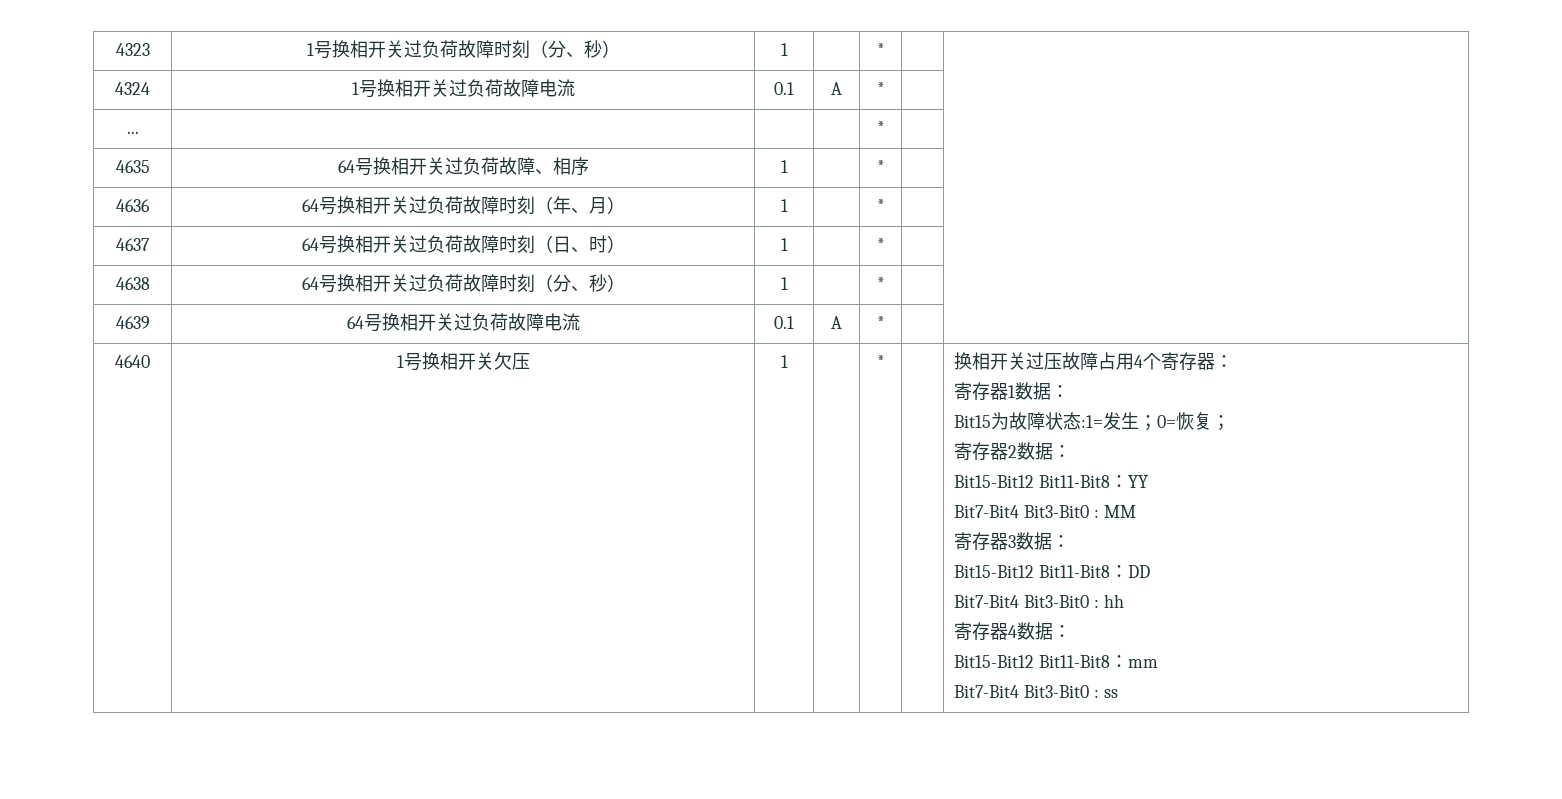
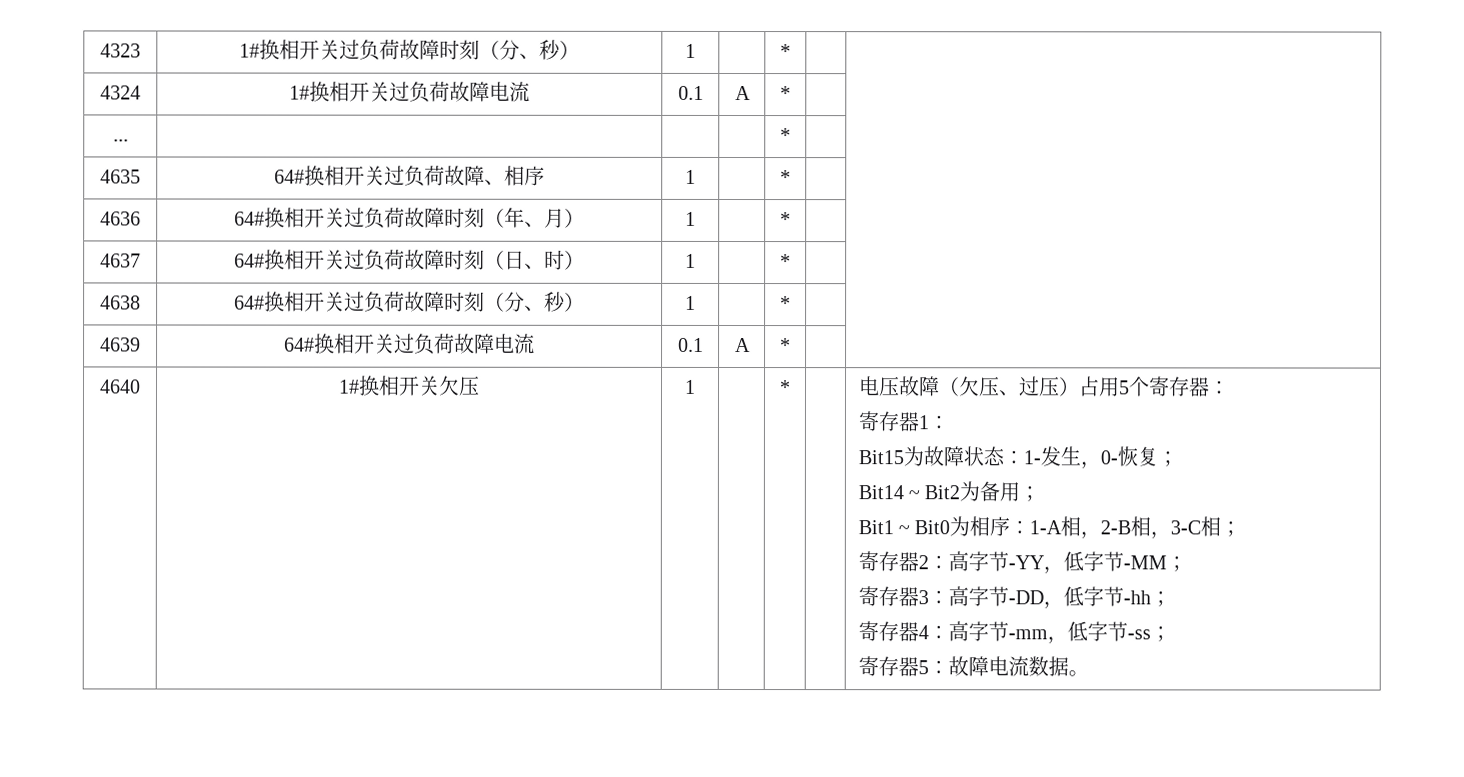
[306,41,332,59] 1号 -> [239,43,260,58] 1#
[351,80,377,98] 1号 -> [289,85,310,100] 1#
[337,158,373,176] 64号 -> [274,169,305,184] 64#
[301,197,337,215] 64号 -> [234,211,265,226] 64#
[301,236,337,254] 64号 -> [234,253,265,268] 64#
[301,275,337,293] 64号 -> [234,295,265,310] 64#
[346,314,382,332] 64号 -> [284,337,315,352] 64#
[396,353,422,371] 1号 -> [338,379,360,394] 1#
[954,352,1144,370] 换相开关过压故障占用4 -> [857,376,1130,397] 电压故障（欠压、过压）占用5
[1015,382,1052,400] 数据 -> (929, 422) none
[1081,412,1213,431] :1=发生；0=恢复 -> [1002,446,1178,470] [857,481,1041,502] [857,516,1222,540] ：1-发生，0-恢复； // Bit14 ~ Bit2为备用； // Bit1 ~ Bit0为相序：1-A相，2-B相，3-C相
[1017,442,1072,460] [954,475,1149,488] [954,505,1136,518] 数据： // Bit15-Bit12 Bit11-Bit8：YY // Bit7-Bit4 Bit3-Bit0 : MM -> [927,551,1187,575] ：高字节-YY，低字节-MM；
[1016,532,1071,550] [954,565,1151,578] [954,594,1124,608] [954,622,1072,641] [954,655,1159,668] [954,685,1118,698] 数据： // Bit15-Bit12 Bit11-Bit8：DD // Bit7-Bit4 Bit3-Bit0 : hh // 寄存器4数据： // Bit15-Bit12 Bit11-Bit8：mm // Bit7-Bit4 Bit3-Bit0 : ss -> [927,586,1171,610] [857,621,1171,645] [857,656,1089,677] ：高字节-DD，低字节-hh； // 寄存器4：高字节-mm，低字节-ss； // 寄存器5：故障电流数据。

